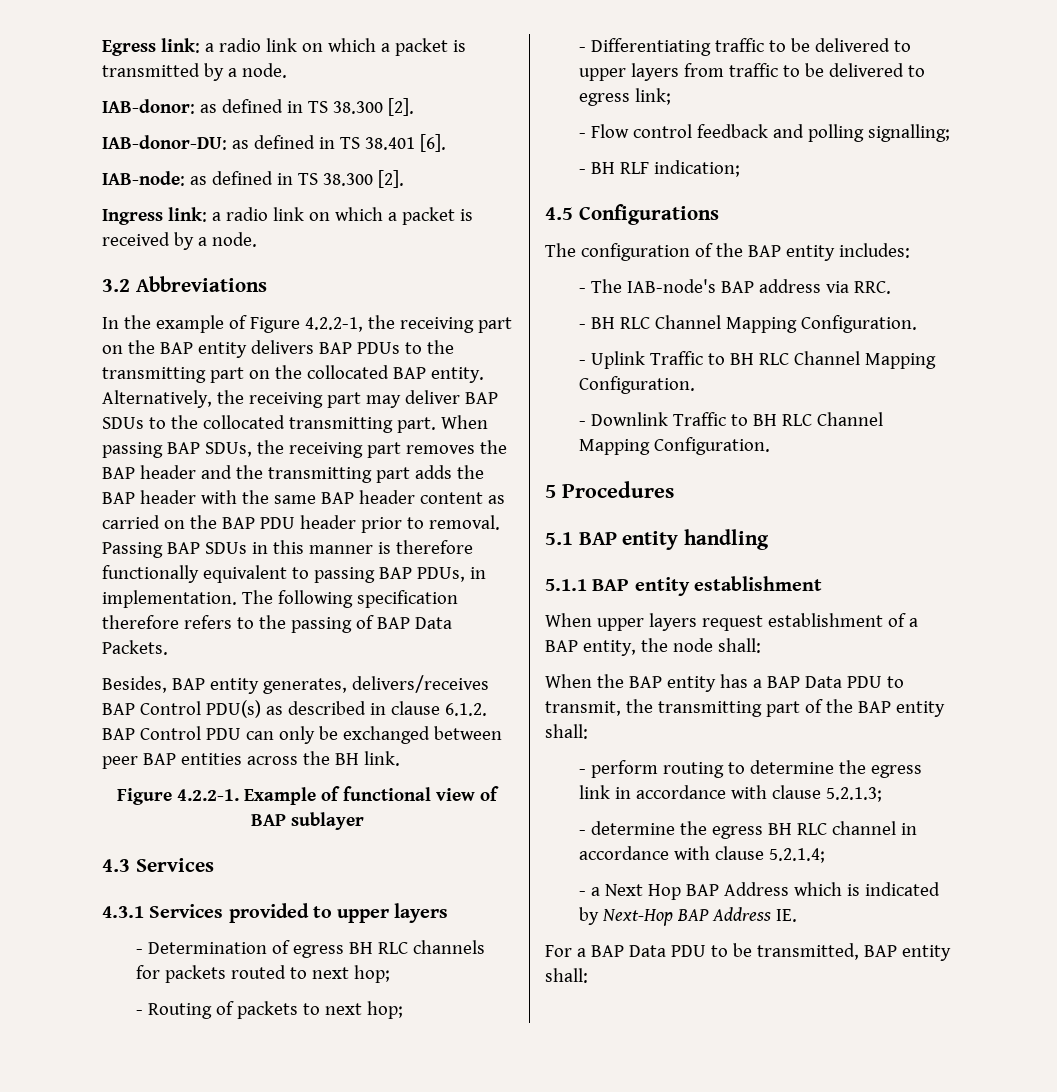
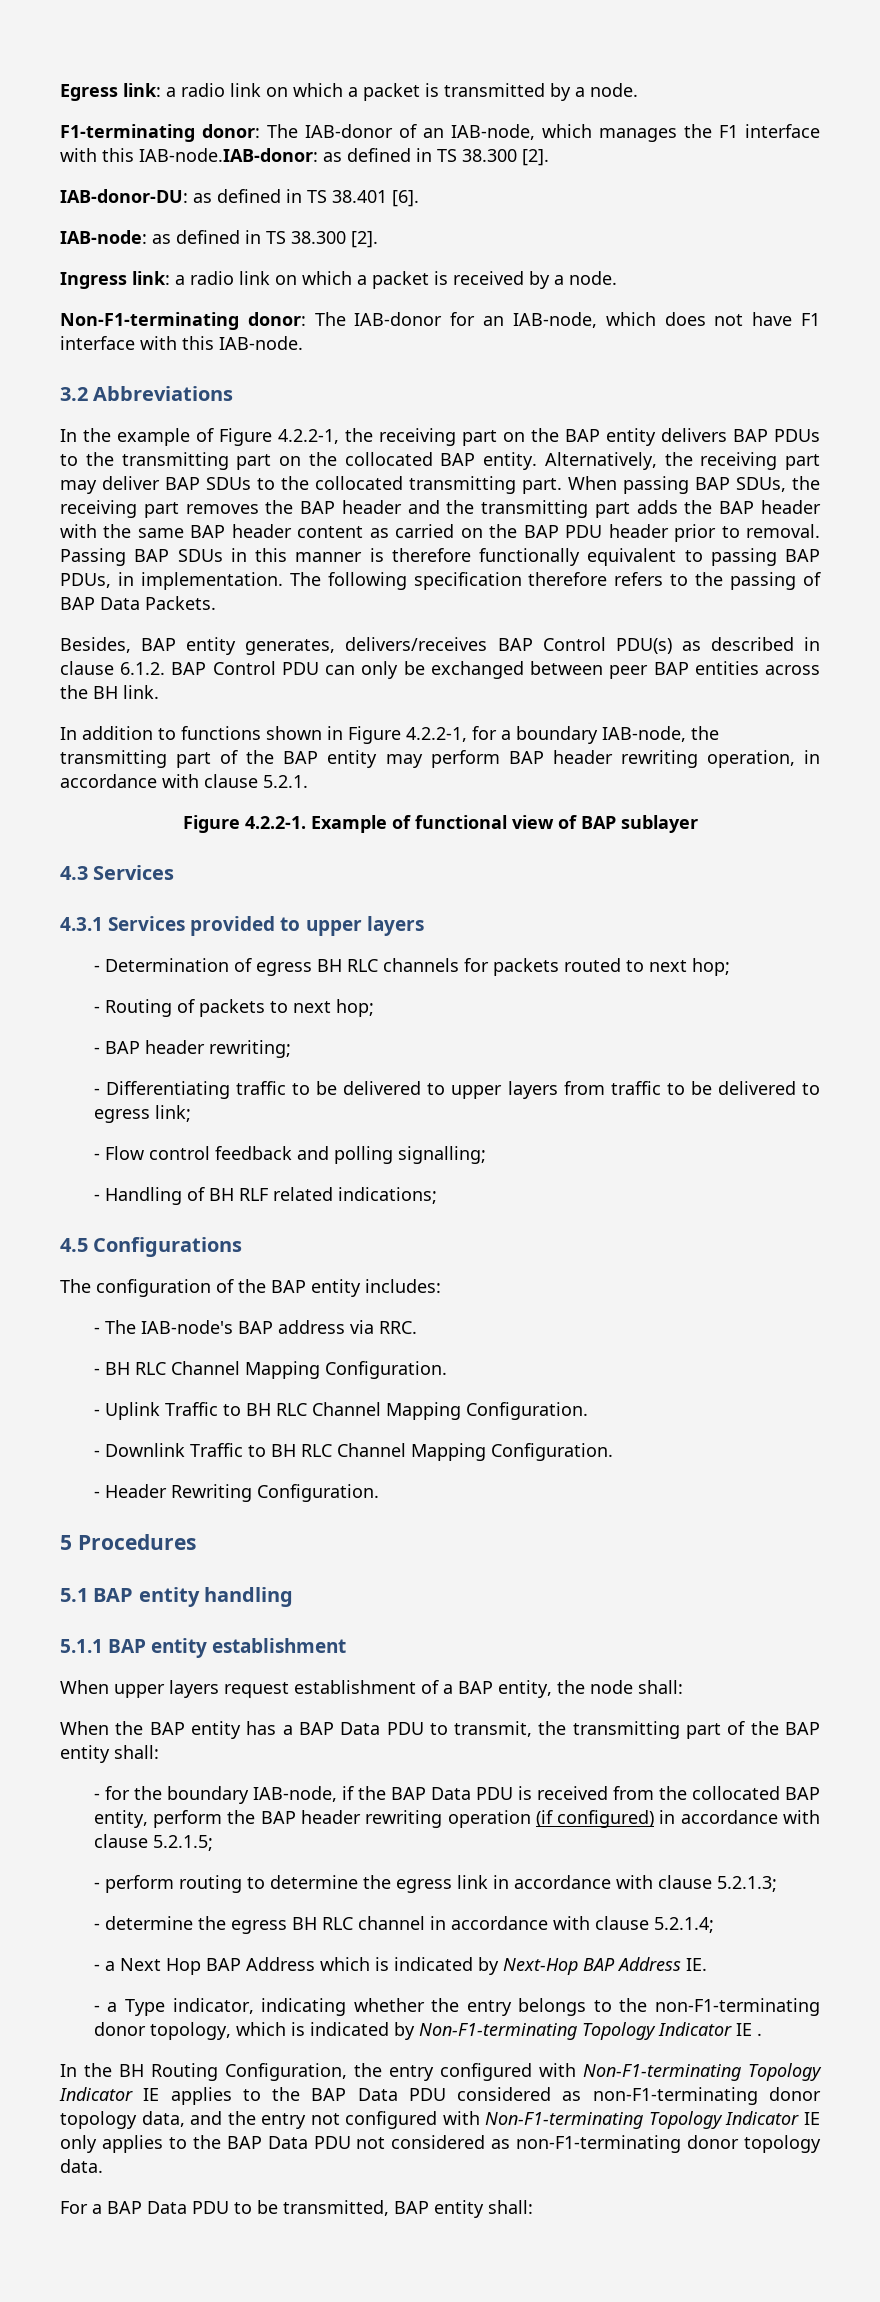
[102,99,195,114] IAB-donor: -> [60,124,820,142] [60,148,318,162] F1-terminating donor: The IAB-donor of an IAB-node, which manages the F1 interface with this IAB-node.IAB-donor:
(257, 239) none -> [60,312,821,330] [60,336,303,350] // Non-F1-terminating donor: The IAB-donor for an IAB-node, which does not have F1 interface with this IAB-node.
(400, 758) none -> [60,726,719,744] [60,750,821,768] [60,774,308,788] // In addition to functions shown in Figure 4.2.2-1, for a boundary IAB-node, the transmitting part of the BAP entity may perform BAP header rewriting operation, in accordance with clause 5.2.1.
(403, 1010) none -> [93,1040,291,1058] // - BAP header rewriting;
[590,160,740,177] BH RLF indication; -> [104,1187,437,1205] Handling of BH RLF related indications;
(770, 446) none -> [93,1484,379,1502] // - Header Rewriting Configuration.
(588, 731) none -> [93,1786,820,1804] [93,1810,820,1828] [93,1834,213,1851] // - for the boundary IAB-node, if the BAP Data PDU is received from the collocated BAP entity, perform the BAP header rewriting operation (if configured) in accordance with clause 5.2.1.5;
(797, 915) none -> [93,1998,820,2016] [93,2022,762,2040] [60,2063,822,2081] [59,2087,821,2105] [60,2111,820,2129] [60,2135,821,2153] [60,2159,103,2173] // - a Type indicator, indicating whether the entry belongs to the non-F1-terminating donor topology, which is indicated by Non-F1-terminating Topology Indicator IE . // In the BH Routing Configuration, the entry configured with Non-F1-terminating Topology Indicator IE applies to the BAP Data PDU considered as non-F1-terminating donor topology data, and the entry not configured with Non-F1-terminating Topology Indicator IE only applies to the BAP Data PDU not considered as non-F1-terminating donor topology data.

